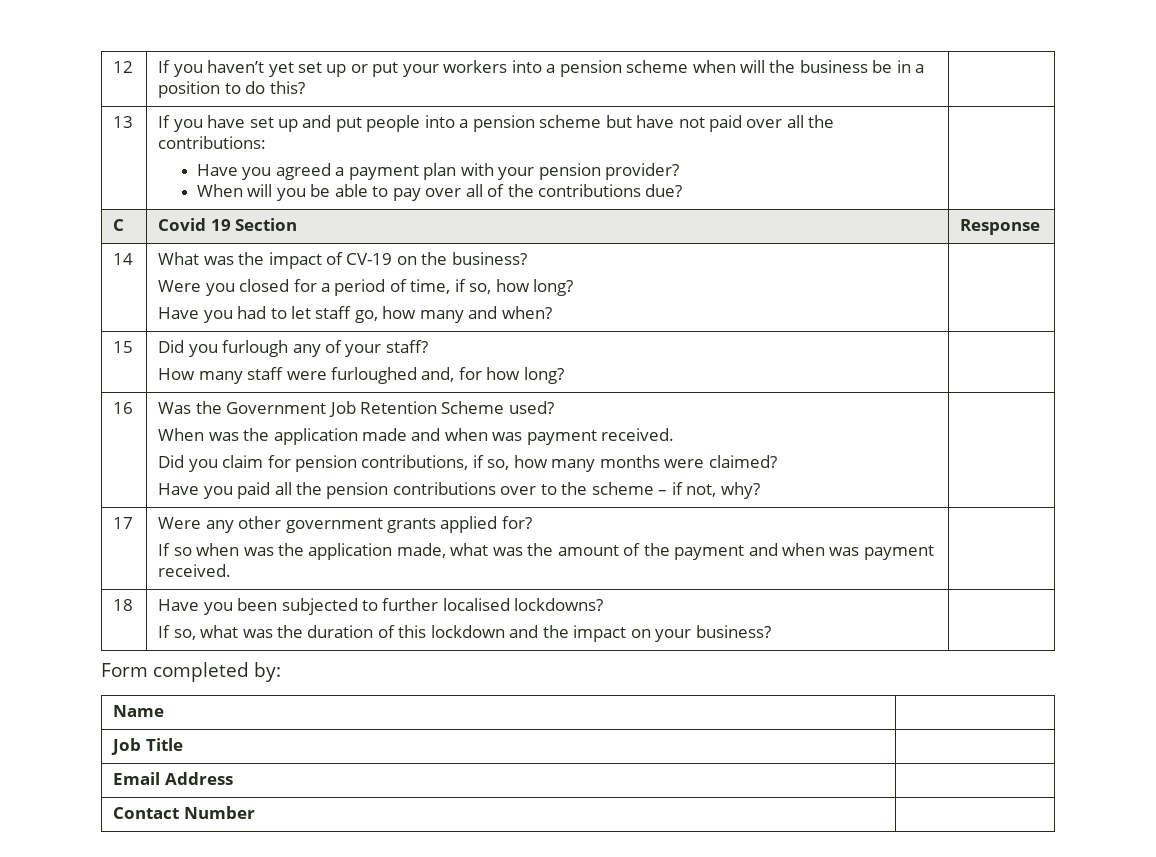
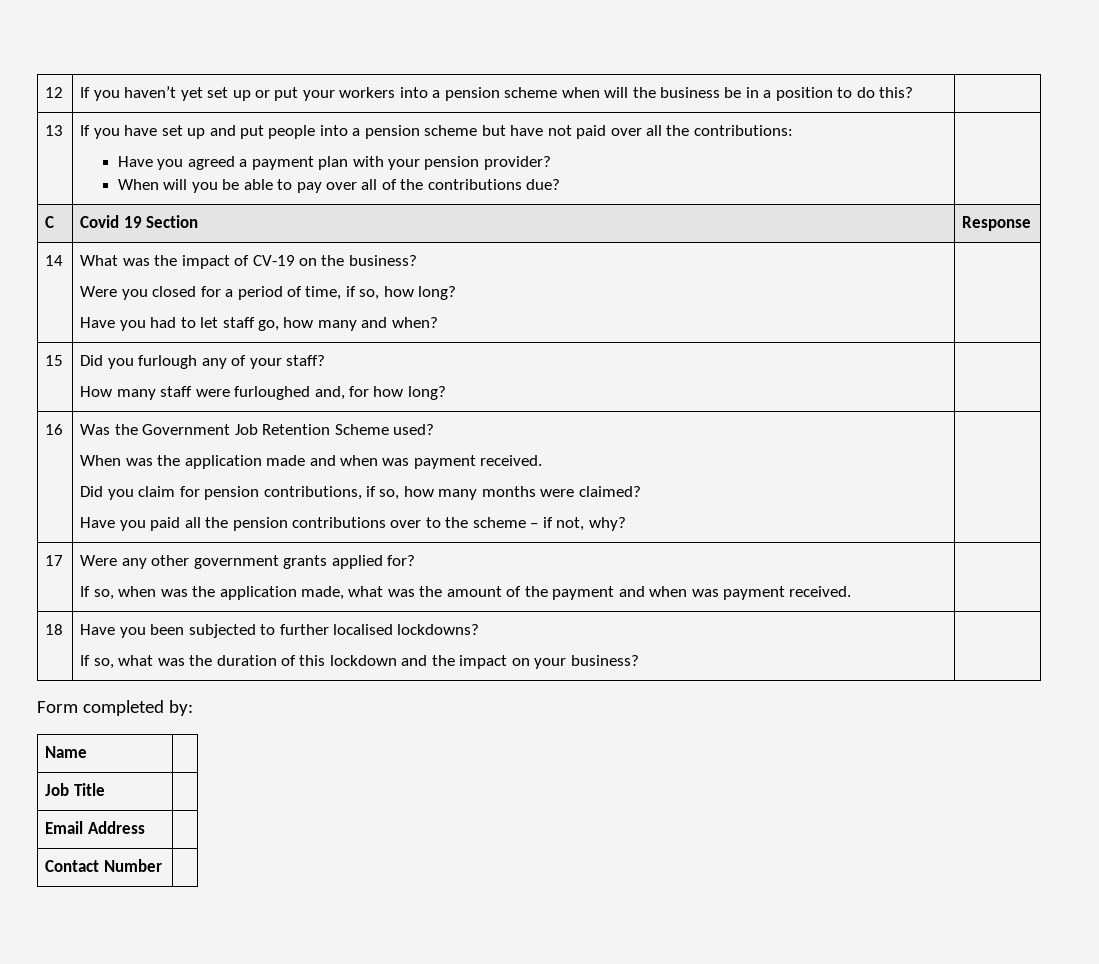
[173,547,192,556] so -> [93,589,114,600] so,

